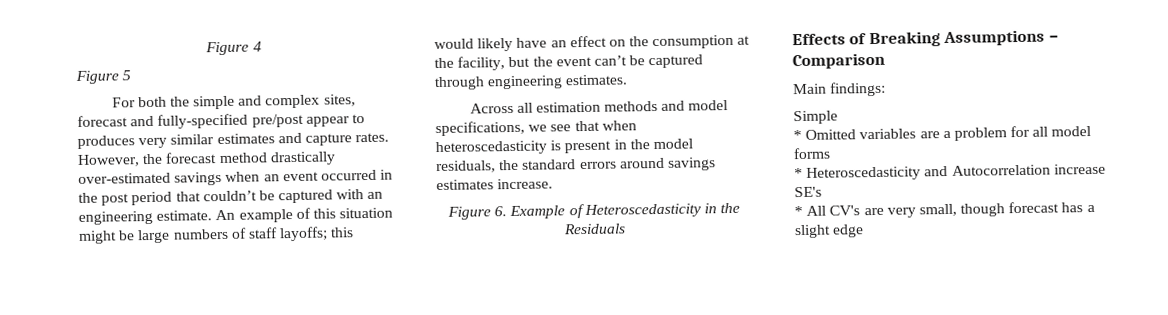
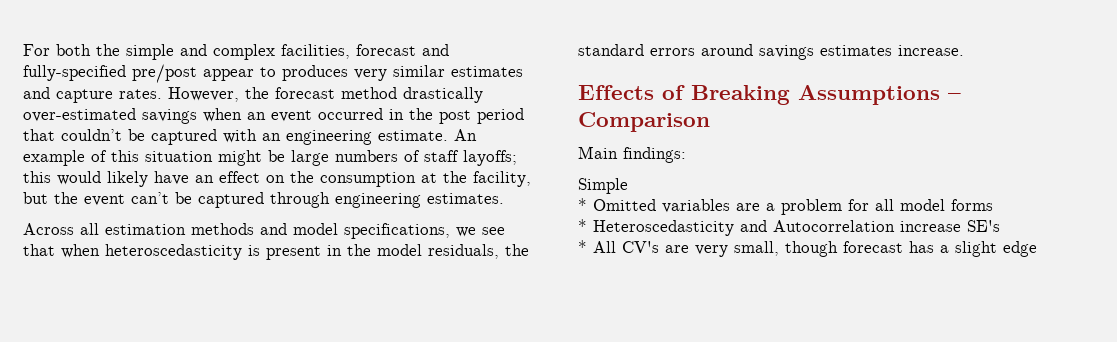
[205,41,262,56] [75,70,132,84] Figure 4 // Figure 5 // -> (23, 50) none
[323,94,356,107] sites, -> [281,44,350,59] facilities,
[446,202,741,220] [562,223,626,235] // Figure 6. Example of Heteroscedasticity in the Residuals -> (964, 50) none

